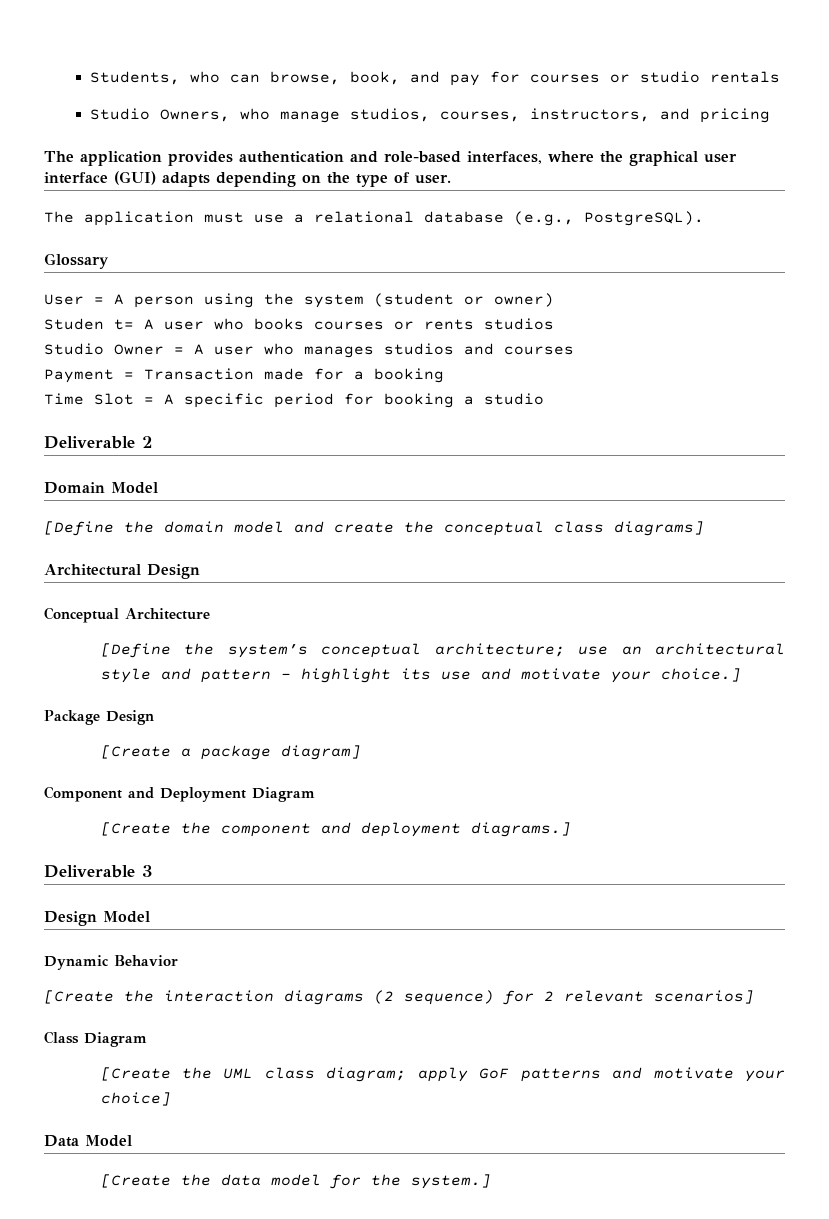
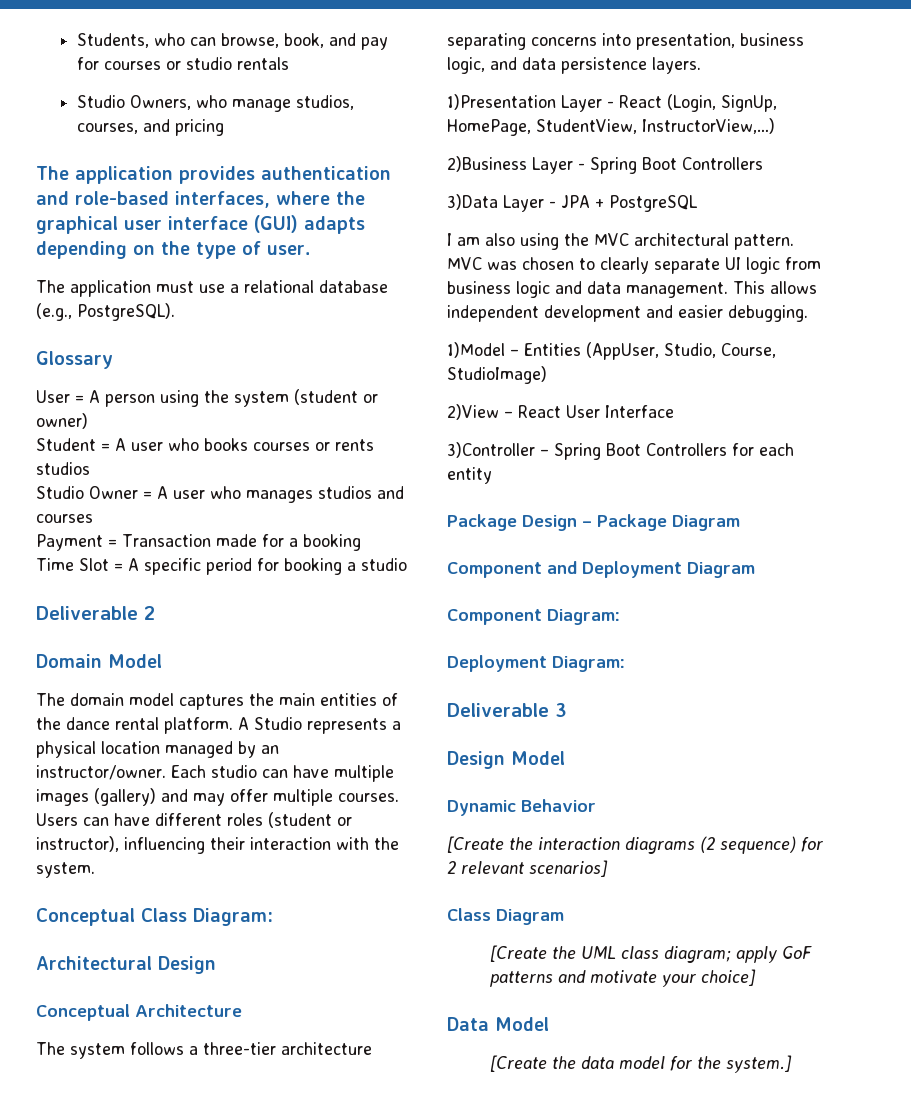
[529,108,650,122] instructors, -> (138, 128) none
[44,318,134,330] Studen t= -> [36,438,110,451] Student =
[44,521,704,536] [44,564,200,579] [44,607,210,623] [100,643,785,658] [100,668,741,683] [44,710,154,725] [100,745,361,760] [44,786,315,802] [100,822,571,837] [Define the domain model and create the conceptual class diagrams] // Architectural Design // Conceptual Architecture // [Define the system’s conceptual architecture; use an architectural style and pattern - highlight its use and motivate your choice.] // Package Design // [Create a package diagram] // Component and Deployment Diagram // [Create the component and deployment diagrams.] -> [36,693,398,710] [36,717,401,734] [36,741,279,758] [36,765,394,782] [36,788,399,806] [36,812,352,828] [36,836,399,854] [36,862,95,878] [36,908,273,926] [36,956,216,974] [36,1004,242,1021] [36,1042,372,1059] [447,33,804,50] [447,57,701,74] [447,94,777,112] [447,118,775,136] [447,156,763,174] [447,194,698,212] [447,233,794,250] [447,257,821,274] [447,281,817,298] [447,305,808,322] [447,342,776,360] [447,366,547,384] [447,404,674,420] [447,442,794,460] [447,467,492,484] [447,514,740,531] [447,561,755,578] [447,609,620,625] [447,655,625,672] The domain model captures the main entities of the dance rental platform. A Studio represents a physical location managed by an instructor/owner. Each studio can have multiple images (gallery) and may offer multiple courses. Users can have different roles (student or instructor), influencing their interaction with the system. // Conceptual Class Diagram: // Architectural Design // Conceptual Architecture // The system follows a three-tier architecture separating concerns into presentation, business logic, and data persistence layers. // 1)Presentation Layer - React (Login, SignUp, HomePage, StudentView, InstructorView,…) // 2)Business Layer - Spring Boot Controllers // 3)Data Layer - JPA + PostgreSQL // I am also using the MVC architectural pattern. MVC was chosen to clearly separate UI logic from business logic and data management. This allows independent development and easier debugging. // 1)Model – Entities (AppUser, Studio, Course, StudioImage) // 2)View – React User Interface // 3)Controller – Spring Boot Controllers for each entity // Package Design – Package Diagram // Component and Deployment Diagram // Component Diagram: // Deployment Diagram:

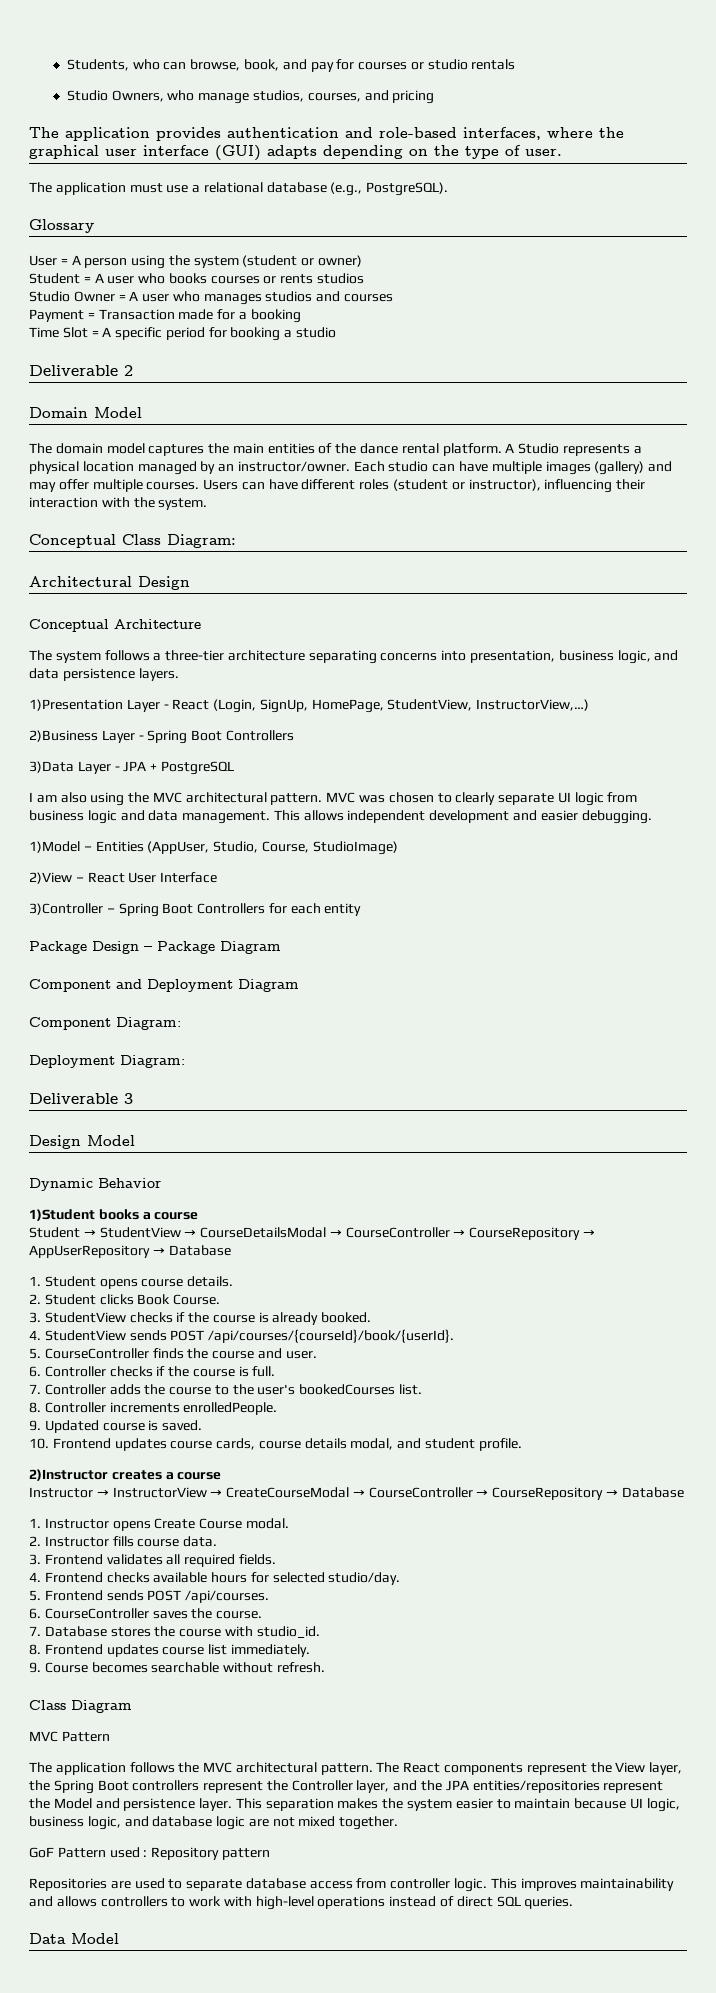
[447,836,823,854] [447,860,608,877] [447,908,564,925] [490,945,813,963] [490,969,757,987] [447,1017,549,1031] [490,1055,793,1073] [Create the interaction diagrams (2 sequence) for 2 relevant scenarios] // Class Diagram // [Create the UML class diagram; apply GoF patterns and motivate your choice] // Data Model // [Create the data model for the system.] -> [29,1209,199,1221] [29,1227,596,1240] [29,1245,231,1258] [29,1276,234,1289] [29,1294,221,1305] [29,1312,372,1325] [29,1329,455,1343] [29,1348,317,1359] [29,1366,276,1377] [29,1384,423,1395] [29,1402,278,1415] [29,1420,203,1433] [29,1438,522,1451] [29,1469,222,1481] [29,1487,684,1500] [29,1518,289,1531] [29,1536,218,1547] [29,1554,276,1567] [29,1572,401,1585] [29,1590,270,1603] [29,1608,263,1619] [29,1626,320,1638] [29,1644,310,1657] [29,1662,325,1673] [29,1700,132,1713] [29,1731,110,1742] [29,1762,683,1775] [29,1780,664,1794] [29,1798,680,1812] [29,1816,399,1830] [29,1847,270,1860] [29,1878,675,1892] [29,1896,574,1910] [29,1933,119,1944] 1)Student books a course // Student → StudentView → CourseDetailsModal → CourseController → CourseRepository → AppUserRepository → Database // 1. Student opens course details. // 2. Student clicks Book Course. // 3. StudentView checks if the course is already booked. // 4. StudentView sends POST /api/courses/{courseId}/book/{userId}. // 5. CourseController finds the course and user. // 6. Controller checks if the course is full. // 7. Controller adds the course to the user's bookedCourses list. // 8. Controller increments enrolledPeople. // 9. Updated course is saved. // 10. Frontend updates course cards, course details modal, and student profile. // 2)Instructor creates a course // Instructor → InstructorView → CreateCourseModal → CourseController → CourseRepository → Database // 1. Instructor opens Create Course modal. // 2. Instructor fills course data. // 3. Frontend validates all required fields. // 4. Frontend checks available hours for selected studio/day. // 5. Frontend sends POST /api/courses. // 6. CourseController saves the course. // 7. Database stores the course with studio_id. // 8. Frontend updates course list immediately. // 9. Course becomes searchable without refresh. // Class Diagram // MVC Pattern // The application follows the MVC architectural pattern. The React components represent the View layer, the Spring Boot controllers represent the Controller layer, and the JPA entities/repositories represent the Model and persistence layer. This separation makes the system easier to maintain because UI logic, business logic, and database logic are not mixed together. // GoF Pattern used : Repository pattern // Repositories are used to separate database access from controller logic. This improves maintainability and allows controllers to work with high-level operations instead of direct SQL queries. // Data Model

